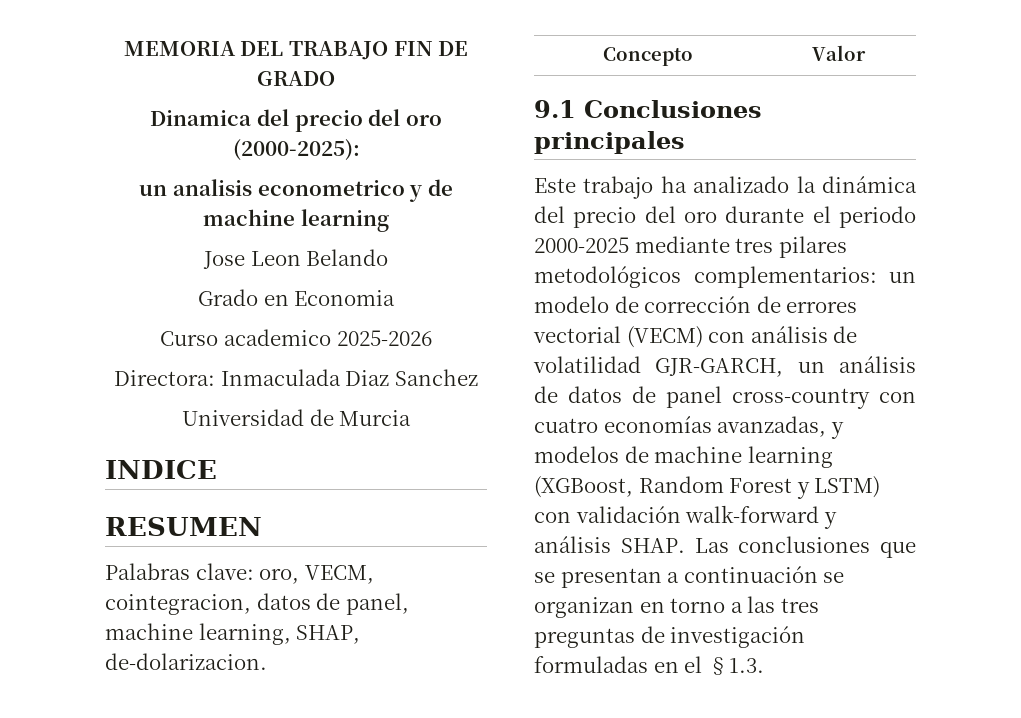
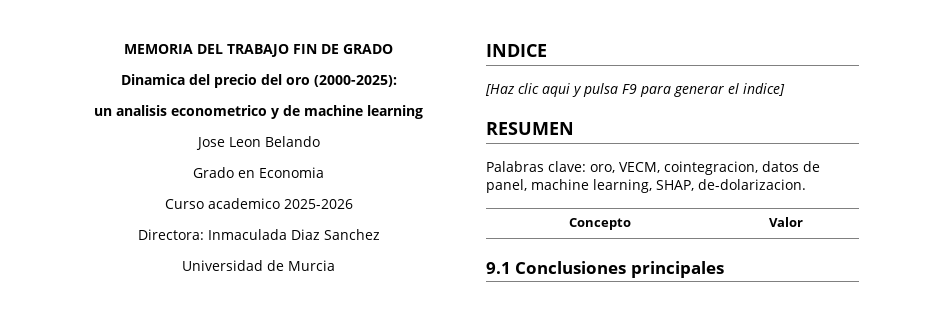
(217, 469) none -> [485,83,785,97] // [Haz clic aqui y pulsa F9 para generar el indice]
[534,176,917,199] [534,206,916,228] [534,236,847,258] [534,266,916,288] [534,296,858,313] [533,326,858,348] [533,356,916,377] [534,386,916,409] [534,416,844,439] [534,446,833,468] [534,476,881,499] [534,505,837,529] [534,536,916,558] [534,566,845,588] [534,596,819,618] [534,626,806,648] [534,656,764,675] // Este trabajo ha analizado la dinámica del precio del oro durante el periodo 2000-2025 mediante tres pilares metodológicos complementarios: un modelo de corrección de errores vectorial (VECM) con análisis de volatilidad GJR-GARCH, un análisis de datos de panel cross-country con cuatro economías avanzadas, y modelos de machine learning (XGBoost, Random Forest y LSTM) con validación walk-forward y análisis SHAP. Las conclusiones que se presentan a continuación se organizan en torno a las tres preguntas de investigación formuladas en el §1.3. -> (724, 269) none

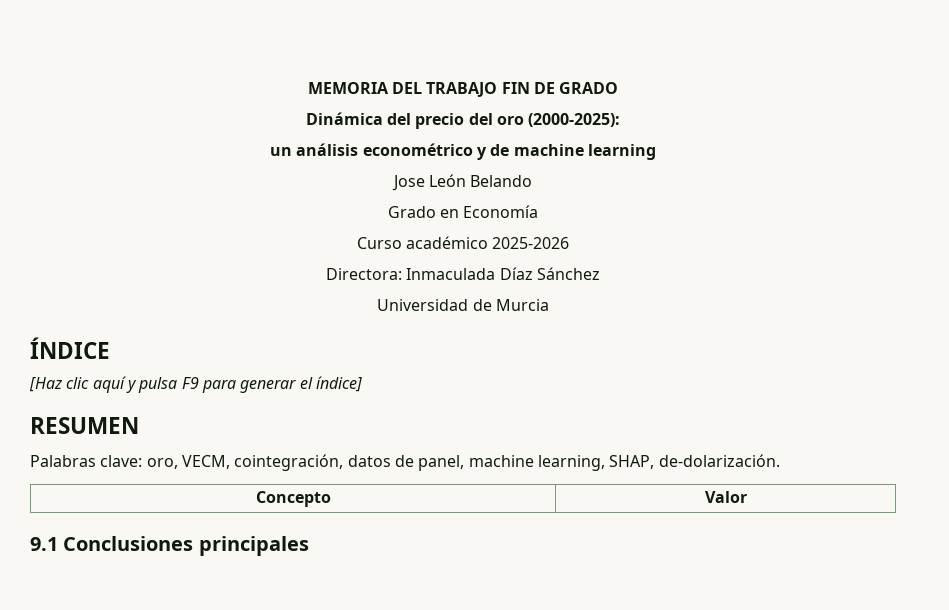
[120,74,185,85] Dinamica -> [305,112,383,125] Dinámica
[116,105,267,116] analisis econometrico -> [296,143,473,156] análisis econométrico
[228,137,261,147] Leon -> [429,174,466,187] León
[259,167,324,178] Economia -> [463,205,539,218] Economía
[207,198,280,209] academico -> [406,236,488,249] académico
[290,229,380,240] Diaz Sanchez -> [499,267,600,280] Díaz Sánchez
[486,44,547,57] INDICE -> [30,337,110,359] ÍNDICE
[542,83,570,97] aqui -> [92,376,126,393] aquí
[743,83,785,96] indice] -> [315,376,362,392] índice]
[664,161,758,175] cointegracion, -> [234,454,344,471] cointegración,
[697,179,806,190] de-dolarizacion. -> [658,454,780,467] de-dolarización.

